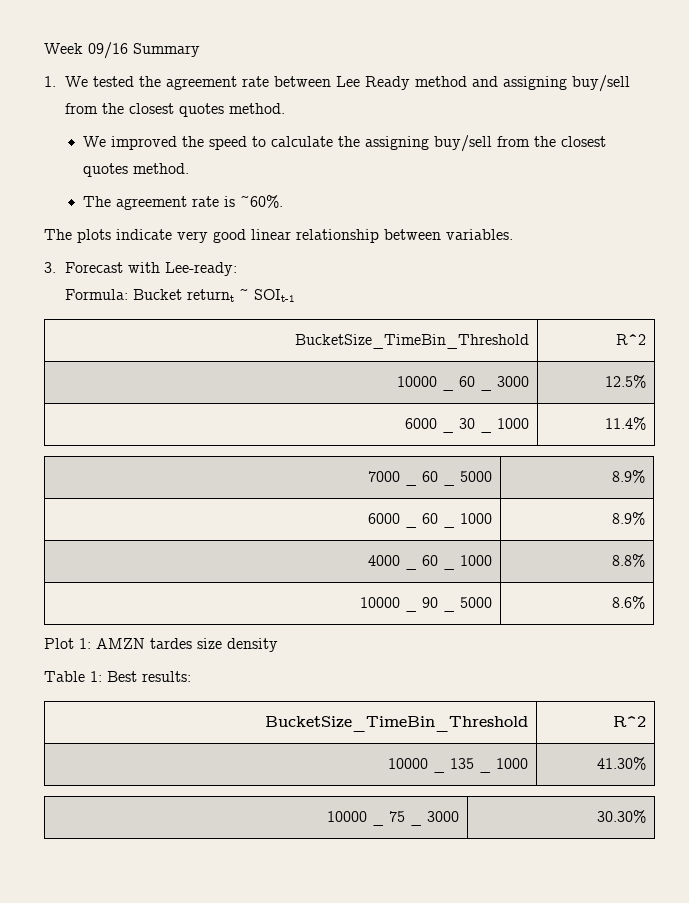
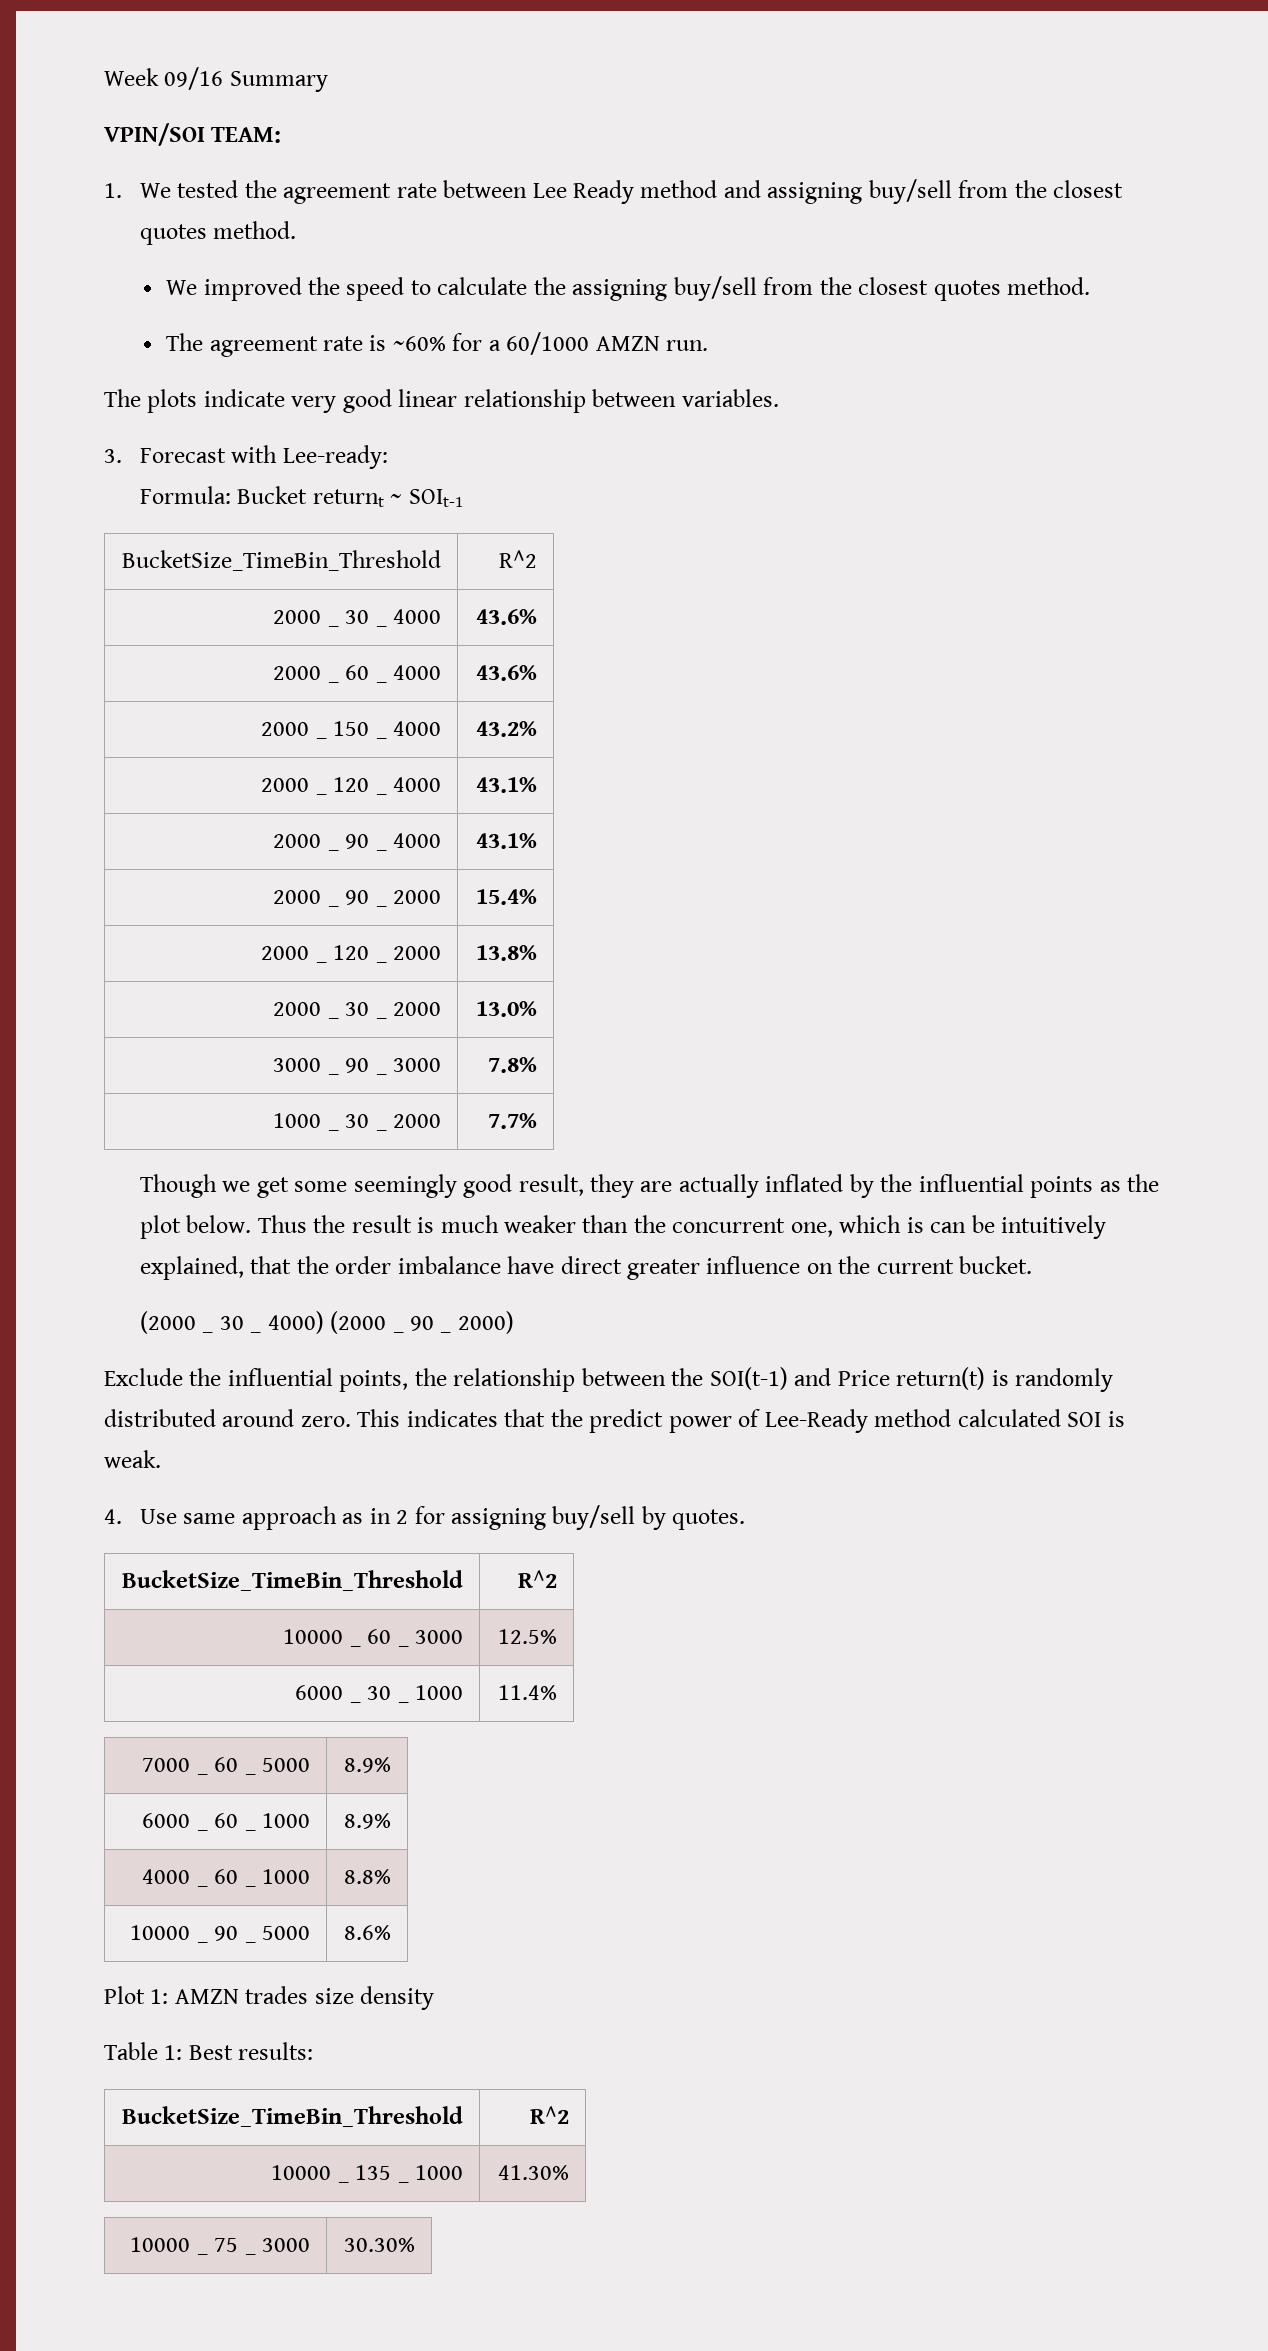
(200, 50) none -> [104,123,282,146] // VPIN/SOI TEAM:
[240,195,284,208] ~60%. -> [392,332,709,355] ~60% for a 60/1000 AMZN run.
(647, 339) none -> [273,610,322,624] [327,624,339,627] [345,610,370,624] [375,624,387,627] [393,609,442,624] [476,609,538,625] [273,666,322,680] [327,680,339,683] [345,665,370,680] [375,680,387,683] [393,665,442,680] [476,665,538,681] [261,722,310,736] [315,736,327,739] [333,721,370,736] [375,736,387,739] [393,721,442,736] [476,721,538,737] [261,778,310,792] [315,792,327,795] [333,777,370,792] [375,792,387,795] [393,777,442,792] [476,777,538,793] [273,834,322,848] [327,834,387,851] [393,833,442,848] [476,833,538,849] [273,890,322,904] [327,890,387,907] [393,890,442,904] [476,889,538,905] [261,946,310,960] [315,960,327,963] [333,945,370,960] [375,960,387,963] [393,946,442,960] [476,945,538,961] [273,1002,322,1016] [327,1016,339,1019] [345,1002,370,1016] [375,1016,387,1019] [393,1002,442,1016] [476,1001,538,1017] [273,1058,322,1072] [327,1058,387,1075] [393,1058,442,1072] [488,1057,538,1073] [273,1113,322,1128] [327,1128,339,1131] [345,1114,370,1128] [375,1128,387,1131] [393,1114,442,1128] [488,1113,538,1129] [139,1174,1160,1198] [139,1215,1107,1239] [139,1256,1033,1280] [139,1311,214,1334] [219,1316,244,1330] [250,1311,514,1334] [104,1367,1114,1392] [104,1409,1125,1433] [104,1450,161,1468] [104,1505,746,1530] [122,1570,464,1591] [518,1570,558,1588] // 2000 _ 30 _ 4000 | 43.6% // 2000 _ 60 _ 4000 | 43.6% // 2000 _ 150 _ 4000 | 43.2% // 2000 _ 120 _ 4000 | 43.1% // 2000 _ 90 _ 4000 | 43.1% // 2000 _ 90 _ 2000 | 15.4% // 2000 _ 120 _ 2000 | 13.8% // 2000 _ 30 _ 2000 | 13.0% // 3000 _ 90 _ 3000 | 7.8% // 1000 _ 30 _ 2000 | 7.7% // Though we get some seemingly good result, they are actually inflated by the influential points as the plot below. Thus the result is much weaker than the concurrent one, which is can be intuitively explained, that the order imbalance have direct greater influence on the current bucket. // (2000 _ 30 _ 4000) (2000 _ 90 _ 2000) // Exclude the influential points, the relationship between the SOI(t-1) and Price return(t) is randomly distributed around zero. This indicates that the predict power of Lee-Ready method calculated SOI is weak. // 4. Use same approach as in 2 for assigning buy/sell by quotes. // BucketSize_TimeBin_Threshold | R^2
[150,638,192,649] tardes -> [245,1986,309,2004] trades

